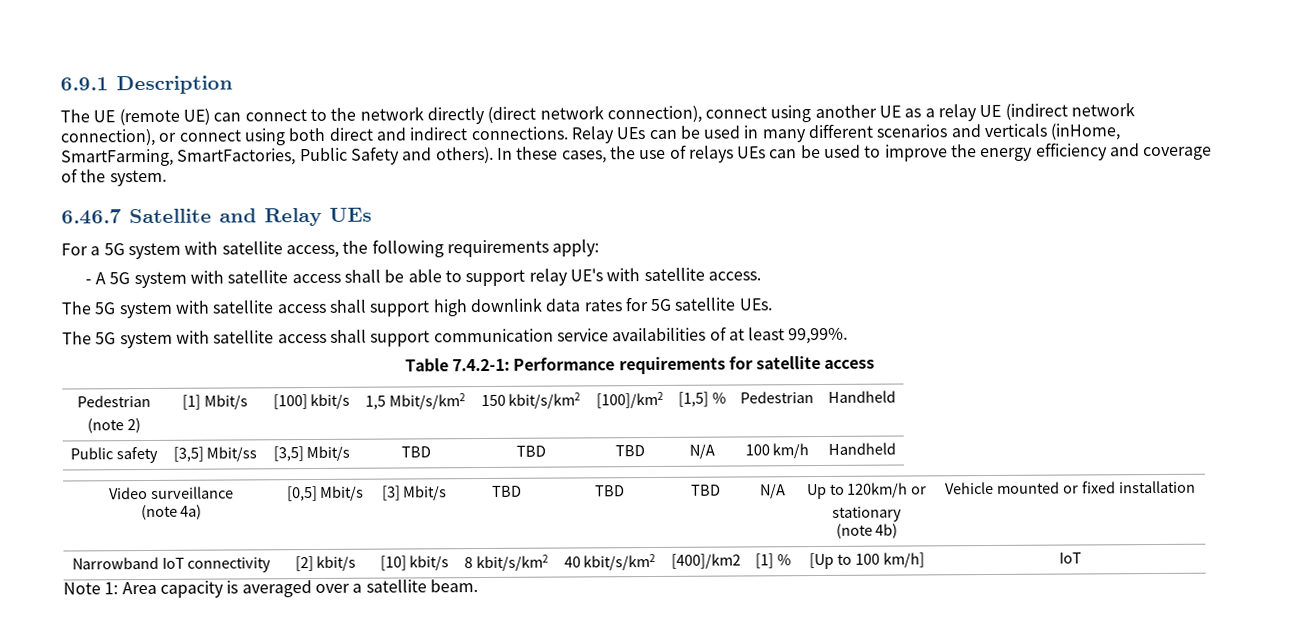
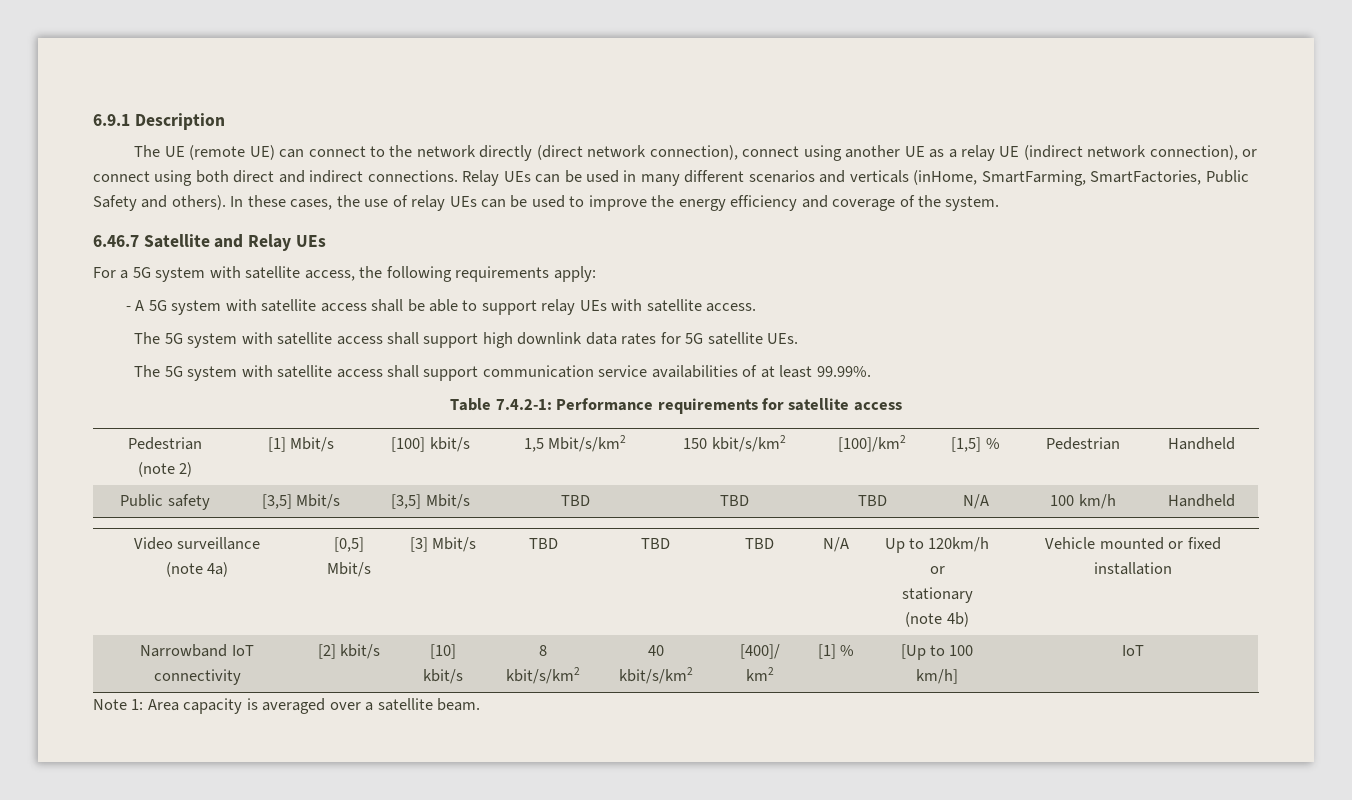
[688,145,734,163] relays -> [411,195,446,211] relay
[569,268,603,282] UE's -> [579,300,607,311] UEs
[788,327,849,345] 99,99%. -> [816,366,871,377] 99.99%.
[206,446,258,462] Mbit/ss -> [296,494,341,509] Mbit/s
[671,553,741,569] [400]/km2 -> [739,644,780,659] [745,667,774,681] [400]/ km2

